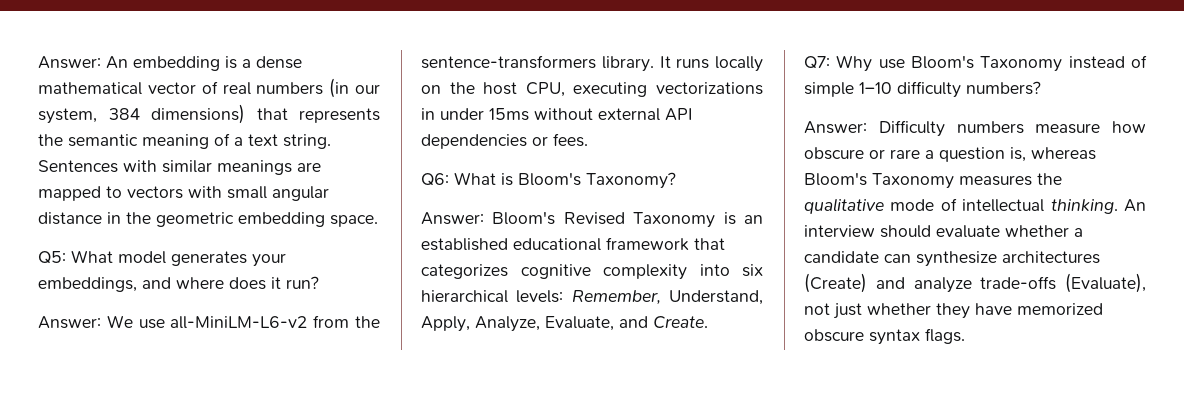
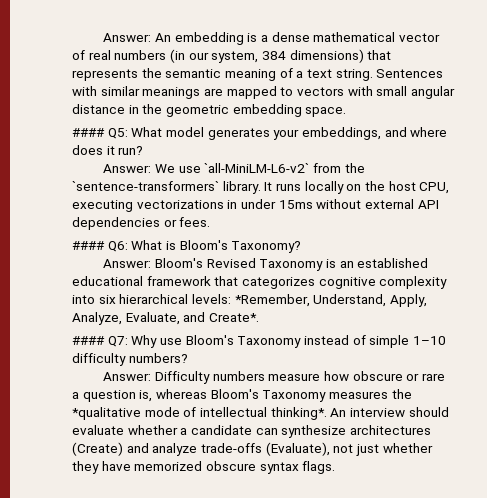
(378, 221) none -> [72,128,105,137] ####
[170,316,308,329] all-MiniLM-L6-v2 -> [204,163,310,173] `all-MiniLM-L6-v2`
[421,55,596,69] sentence-transformers -> [72,181,219,191] `sentence-transformers`
(588, 140) none -> [72,241,105,250] ####
[571,290,661,305] Remember, -> [234,294,310,307] *Remember,
[653,316,708,328] Create. // -> [208,313,259,322] [72,336,105,345] Create*. // ####
[804,198,884,214] qualitative -> [72,407,141,420] *qualitative
[1050,199,1118,214] thinking. -> [270,407,327,420] thinking*.

